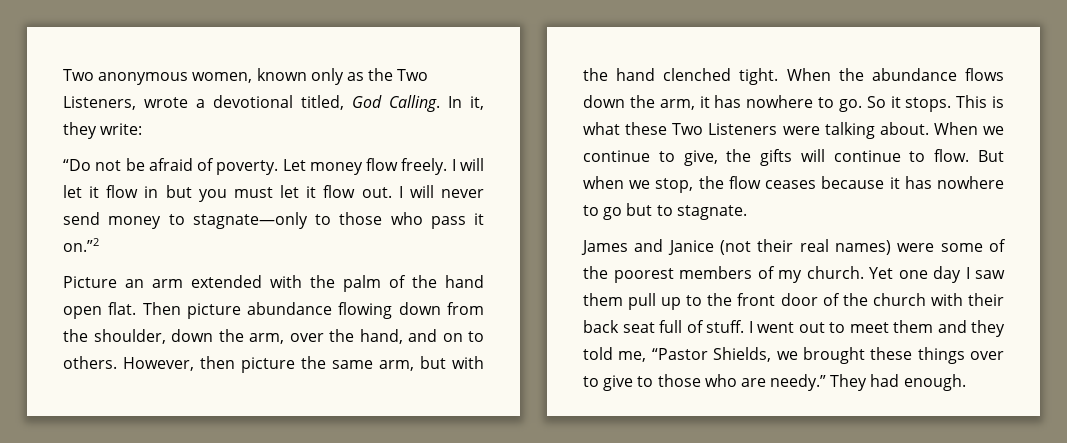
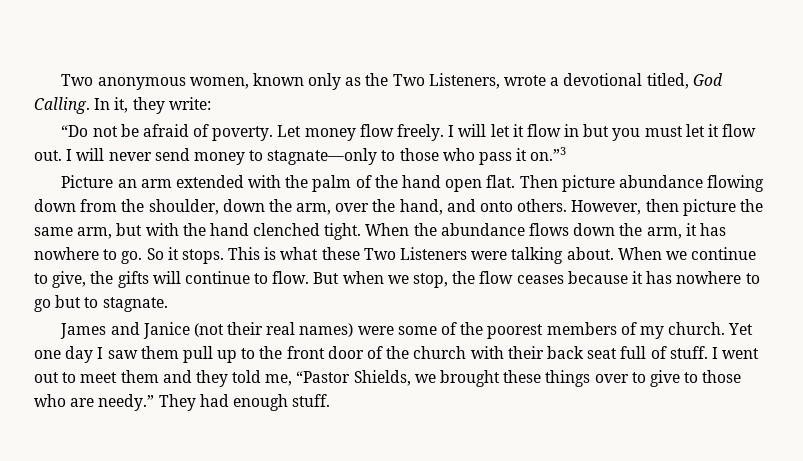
[63,238,99,252] on.”2 -> [530,147,567,161] on.”3
[442,331,484,342] on to -> [480,201,514,212] onto
[903,374,966,391] enough. -> [232,394,331,411] enough stuff.

